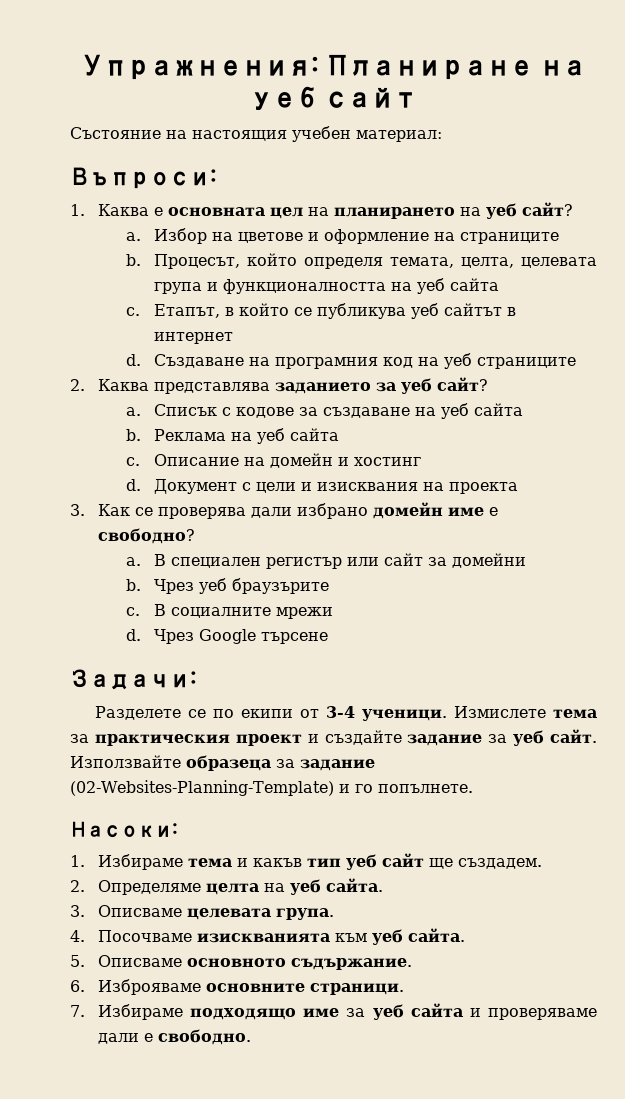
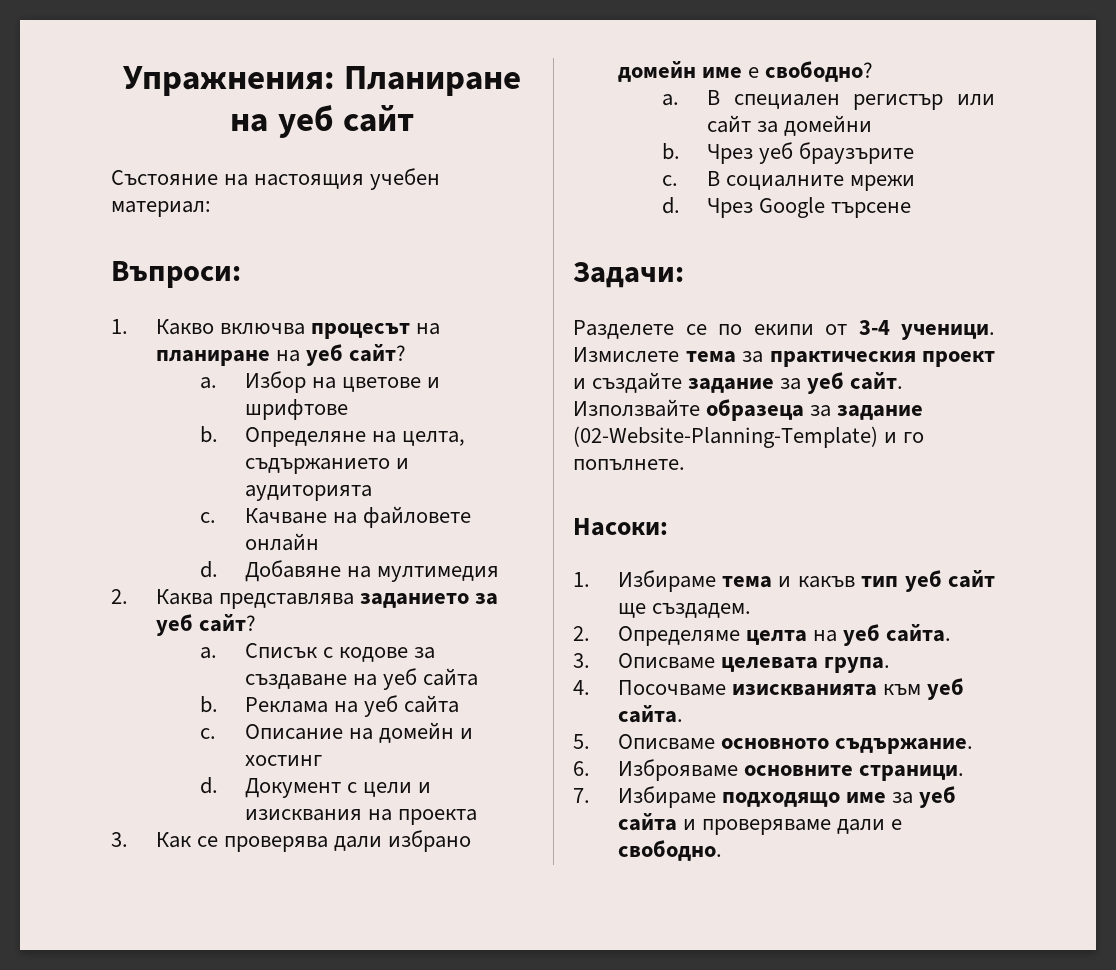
[98,204,456,219] Каква е основната цел на планирането -> [155,319,440,339] [155,350,270,366] Какво включва процесът на планиране
[324,229,560,244] [126,253,597,269] [154,278,500,294] [126,303,517,319] [154,332,234,344] [126,353,577,369] оформление на страниците // b. Процесът, който определя темата, целта, целевата група и функционалността на уеб сайта // c. Етапът, в който се публикува уеб сайтът в интернет // d. Създаване на програмния код на уеб страниците -> [244,399,348,420] [200,426,466,447] [244,458,410,474] [244,485,372,501] [200,506,472,528] [244,533,319,551] [200,560,500,582] шрифтове // b. Определяне на целта, съдържанието и аудиторията // c. Качване на файловете онлайн // d. Добавяне на мултимедия
[70,780,334,796] (02-Websites-Planning-Template) -> [573,426,878,448] (02-Website-Planning-Template)

